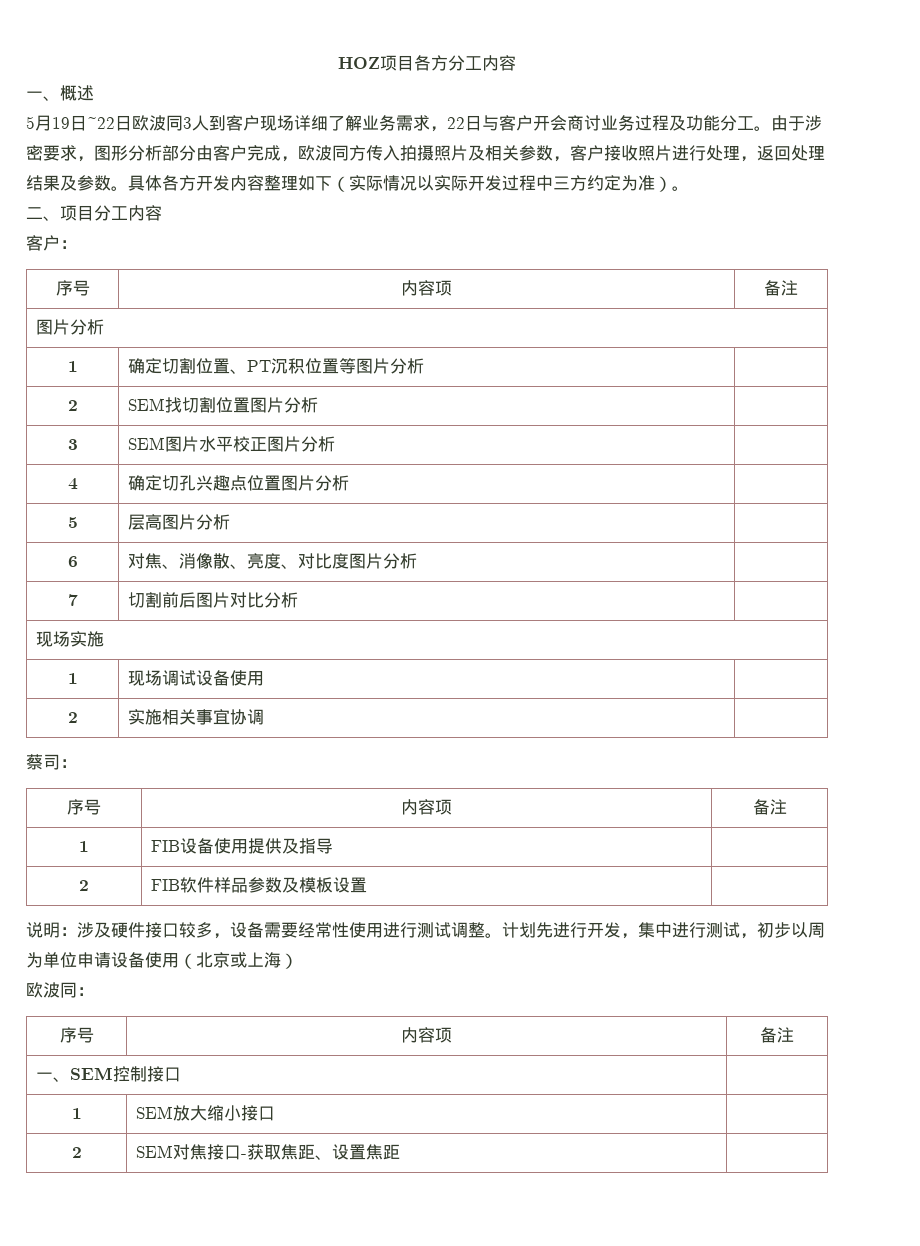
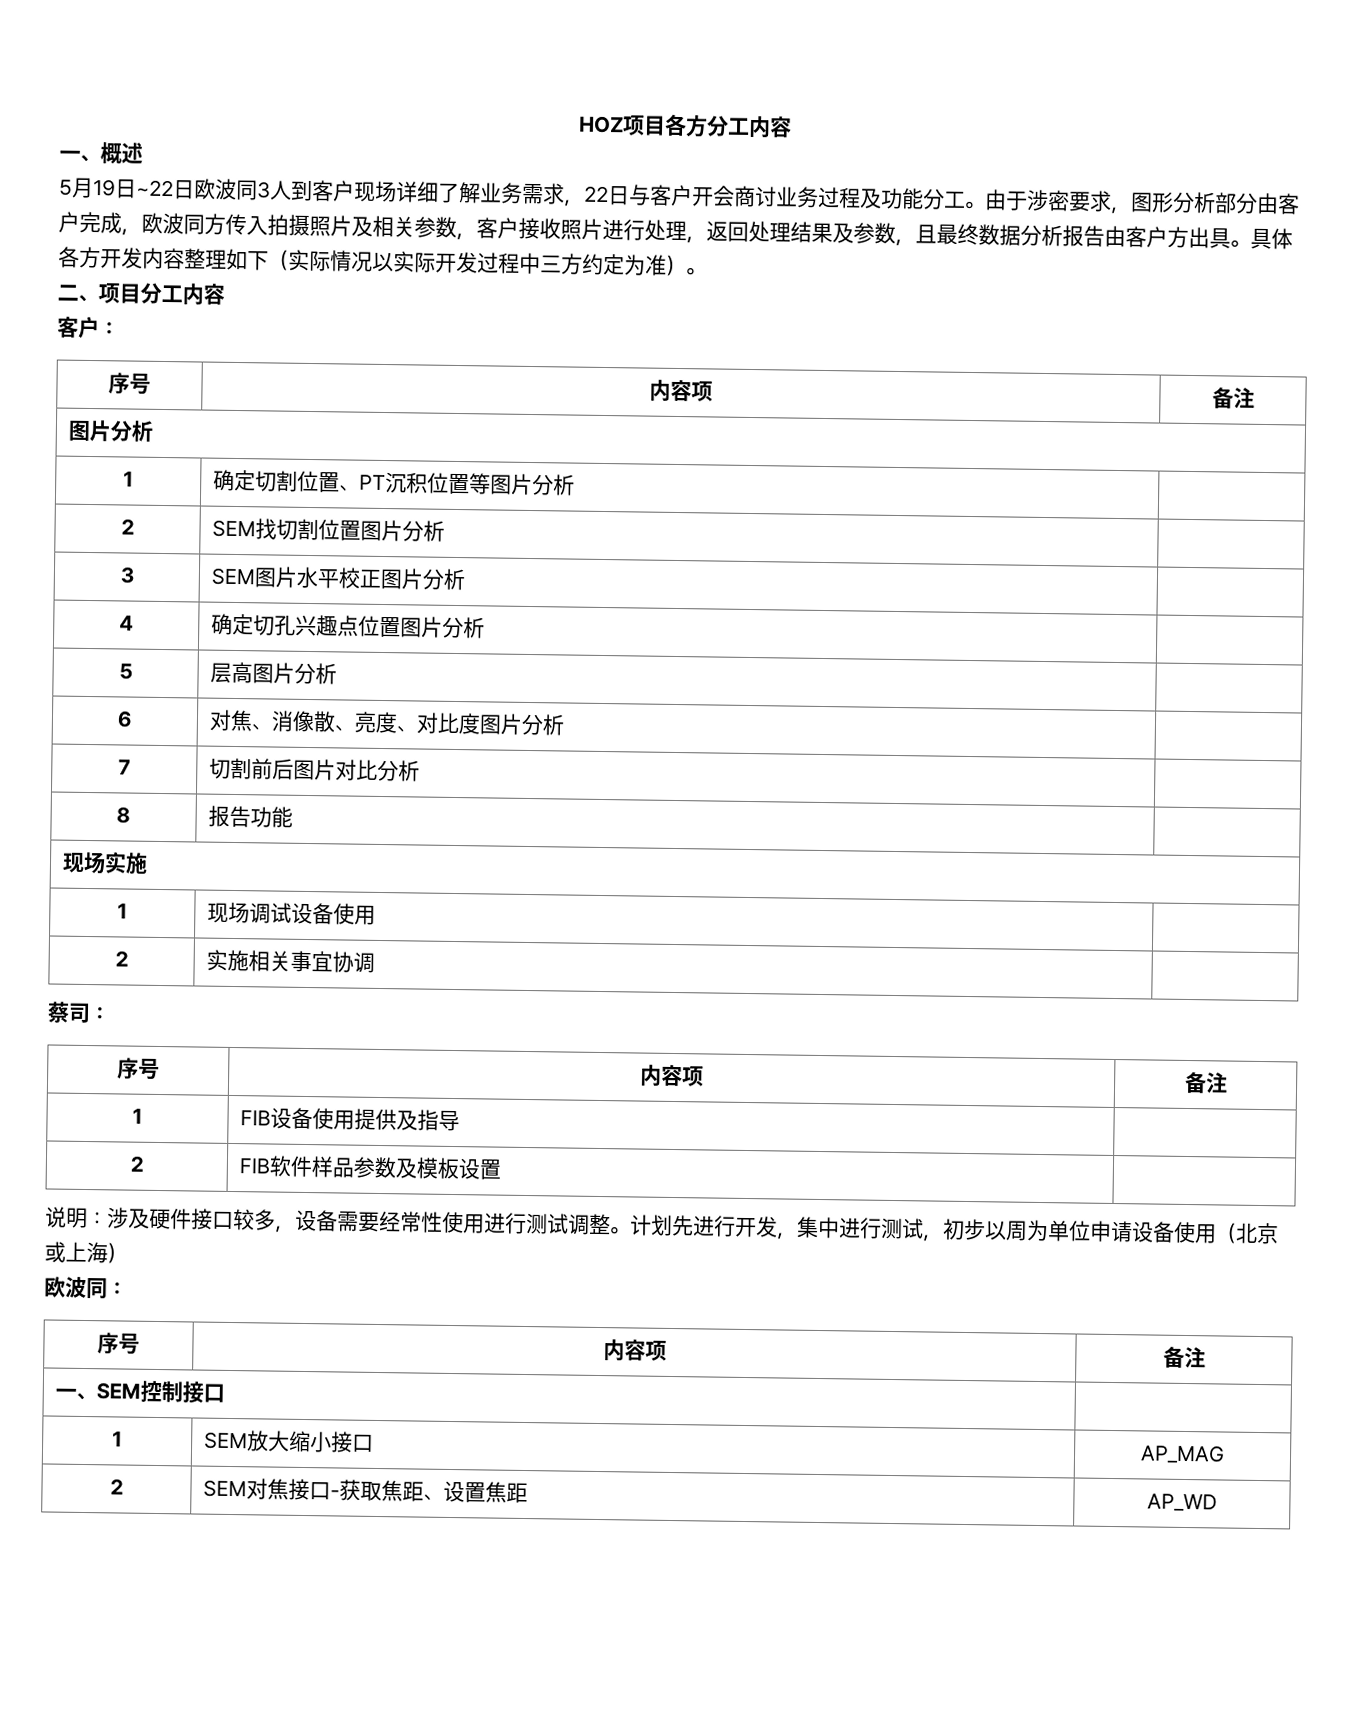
(111, 183) none -> [895,223,1231,249] ，且最终数据分析报告由客户方出具
(299, 600) none -> [116,806,131,824] [207,805,293,828] // 8 | 报告功能 |
(276, 1113) none -> [1140,1444,1225,1464] AP_MAG
(401, 1152) none -> [1147,1493,1217,1512] AP_WD

